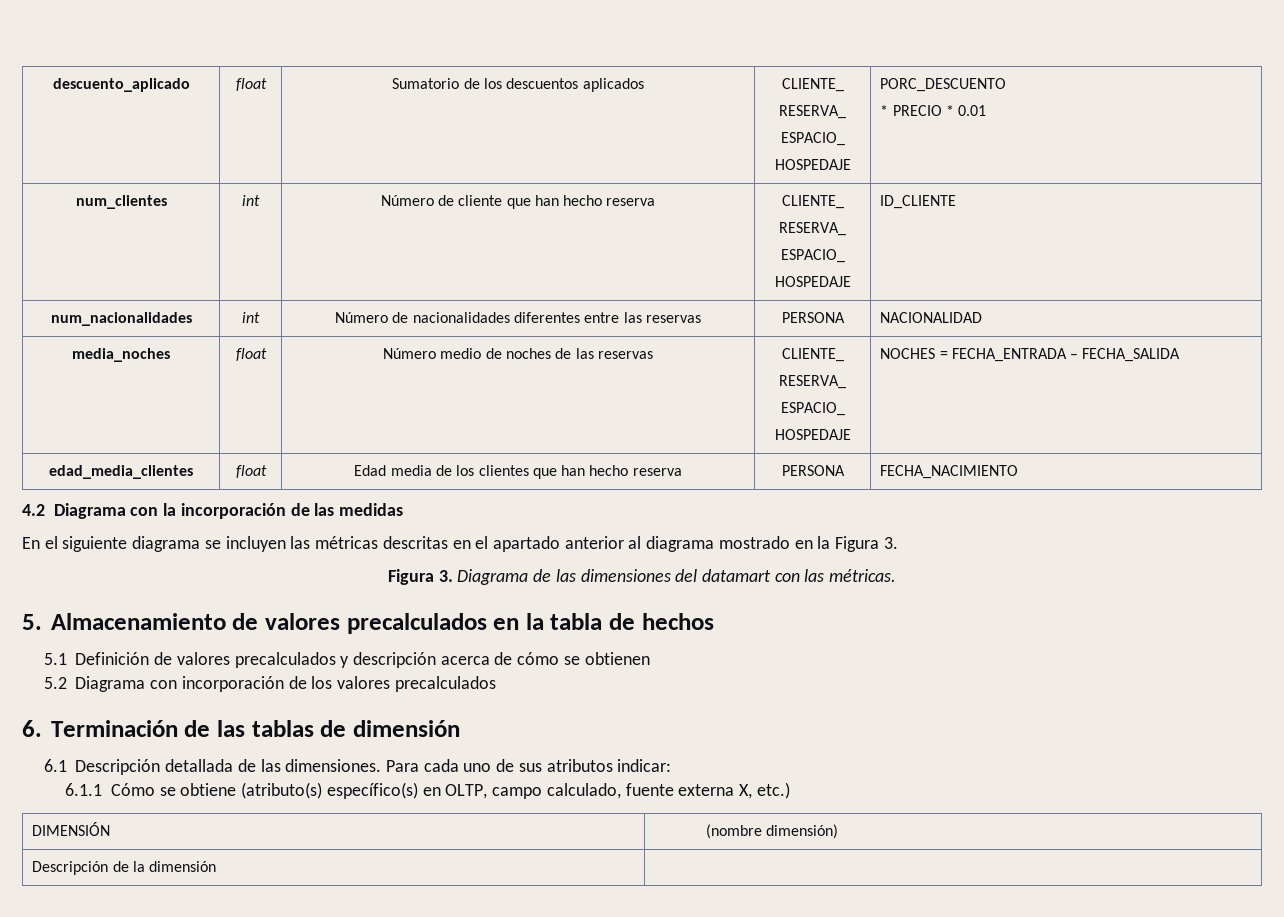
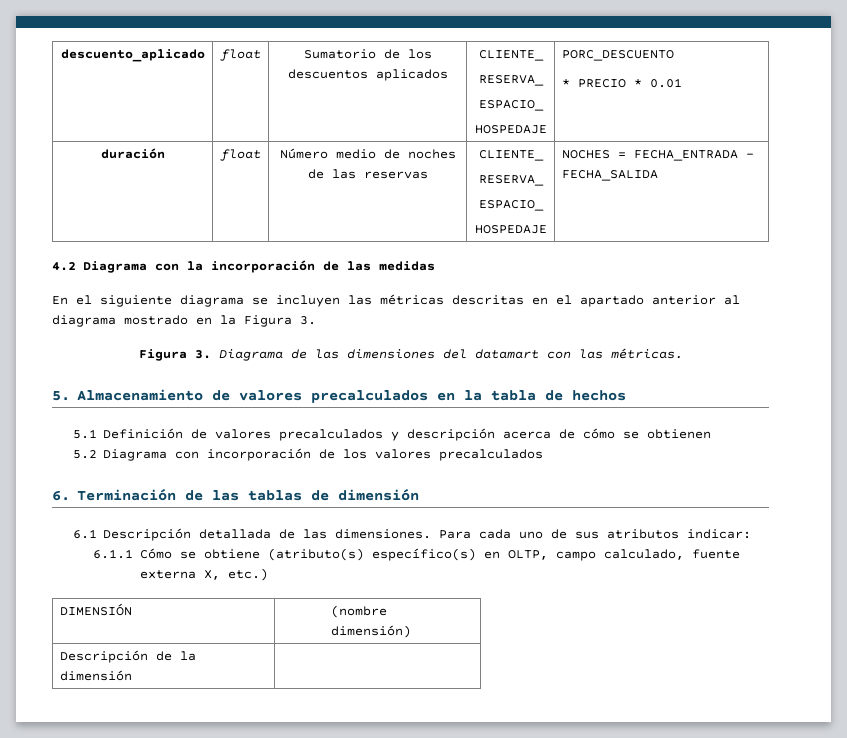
[75,195,167,209] [242,195,260,206] [380,195,656,209] [781,195,844,209] [779,222,846,236] [780,249,845,263] [774,276,851,287] [880,195,957,209] [50,312,192,326] [242,312,260,323] [335,312,701,323] [781,312,845,323] [880,312,983,323] [72,348,170,362] num_clientes | int | Número de cliente que han hecho reserva | CLIENTE_ // RESERVA_ // ESPACIO_ // HOSPEDAJE | ID_CLIENTE // num_nacionalidades | int | Número de nacionalidades diferentes entre las reservas | PERSONA | NACIONALIDAD // media_noches -> [100,148,165,159] duración
[49,465,193,479] [235,465,267,478] [354,465,682,479] [781,465,845,476] [880,465,1019,479] // edad_media_clientes | float | Edad media de los clientes que han hecho reserva | PERSONA | FECHA_NACIMIENTO -> (658, 175) none

